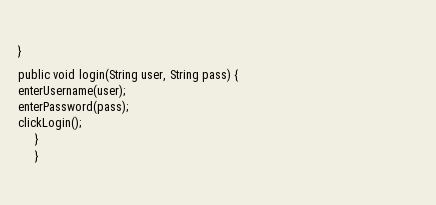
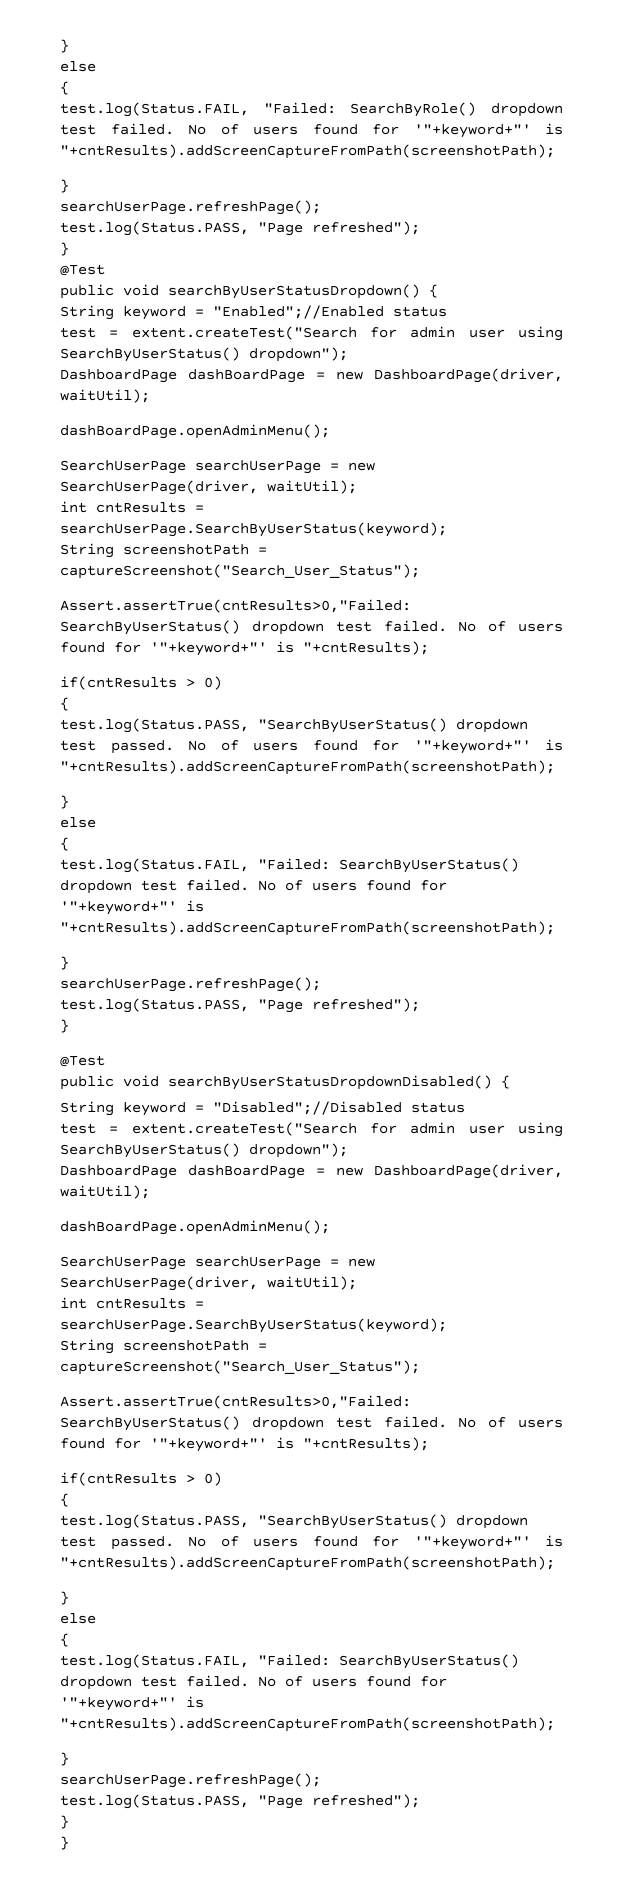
[17,45,22,58] [18,68,239,82] [18,84,125,98] [18,100,128,114] [18,116,81,130] } // public void login(String user, String pass) { // enterUsername(user); // enterPassword(pass); // clickLogin(); -> [60,39,70,53] [60,61,97,72] [60,81,70,95] [60,102,563,117] [60,123,563,138] [60,144,556,159] [60,179,70,193] [60,200,322,215] [60,221,421,236] [60,242,70,256] [60,264,106,276] [60,284,439,299] [60,305,448,320] [60,326,563,341] [60,347,349,362] [60,368,563,383] [60,389,151,403] [60,424,331,439] [60,460,376,474] [60,480,358,495] [60,501,205,513] [60,522,448,537] [60,543,268,558] [60,564,421,579] [60,599,412,613] [60,620,563,635] [60,641,430,656] [60,676,223,690] [60,697,70,711] [60,718,529,733] [60,739,563,754] [60,760,556,775] [60,795,70,809] [60,817,97,828] [60,837,70,851] [60,858,520,873] [60,879,448,894] [60,900,205,915] [60,921,556,936] [60,956,70,970] [60,977,322,992] [60,998,421,1013] [60,1019,70,1033] [60,1055,106,1067] [60,1075,511,1090] [60,1101,466,1116] [60,1122,563,1137] [60,1143,349,1158] [60,1164,563,1179] [60,1185,151,1199] [60,1220,331,1235] [60,1256,376,1270] [60,1276,358,1291] [60,1297,205,1309] [60,1318,448,1333] [60,1339,268,1354] [60,1360,421,1375] [60,1395,412,1409] [60,1416,563,1431] [60,1437,430,1452] [60,1472,223,1486] [60,1493,70,1507] [60,1514,529,1529] [60,1535,563,1550] [60,1556,556,1571] [60,1591,70,1605] [60,1613,97,1624] [60,1633,70,1647] [60,1654,520,1669] [60,1675,448,1690] [60,1696,205,1711] [60,1717,556,1732] [60,1752,70,1766] [60,1773,322,1788] [60,1794,421,1809] } // else // { // test.log(Status.FAIL, "Failed: SearchByRole() dropdown test failed. No of users found for '"+keyword+"' is "+cntResults).addScreenCaptureFromPath(screenshotPath); // } // searchUserPage.refreshPage(); // test.log(Status.PASS, "Page refreshed"); // } // @Test // public void searchByUserStatusDropdown() { // String keyword = "Enabled";//Enabled status // test = extent.createTest("Search for admin user using SearchByUserStatus() dropdown"); // DashboardPage dashBoardPage = new DashboardPage(driver, waitUtil); // dashBoardPage.openAdminMenu(); // SearchUserPage searchUserPage = new SearchUserPage(driver, waitUtil); // int cntResults = searchUserPage.SearchByUserStatus(keyword); // String screenshotPath = captureScreenshot("Search_User_Status"); // Assert.assertTrue(cntResults>0,"Failed: SearchByUserStatus() dropdown test failed. No of users found for '"+keyword+"' is "+cntResults); // if(cntResults > 0) // { // test.log(Status.PASS, "SearchByUserStatus() dropdown test passed. No of users found for '"+keyword+"' is "+cntResults).addScreenCaptureFromPath(screenshotPath); // } // else // { // test.log(Status.FAIL, "Failed: SearchByUserStatus() dropdown test failed. No of users found for '"+keyword+"' is "+cntResults).addScreenCaptureFromPath(screenshotPath); // } // searchUserPage.refreshPage(); // test.log(Status.PASS, "Page refreshed"); // } // @Test // public void searchByUserStatusDropdownDisabled() { // String keyword = "Disabled";//Disabled status // test = extent.createTest("Search for admin user using SearchByUserStatus() dropdown"); // DashboardPage dashBoardPage = new DashboardPage(driver, waitUtil); // dashBoardPage.openAdminMenu(); // SearchUserPage searchUserPage = new SearchUserPage(driver, waitUtil); // int cntResults = searchUserPage.SearchByUserStatus(keyword); // String screenshotPath = captureScreenshot("Search_User_Status"); // Assert.assertTrue(cntResults>0,"Failed: SearchByUserStatus() dropdown test failed. No of users found for '"+keyword+"' is "+cntResults); // if(cntResults > 0) // { // test.log(Status.PASS, "SearchByUserStatus() dropdown test passed. No of users found for '"+keyword+"' is "+cntResults).addScreenCaptureFromPath(screenshotPath); // } // else // { // test.log(Status.FAIL, "Failed: SearchByUserStatus() dropdown test failed. No of users found for '"+keyword+"' is "+cntResults).addScreenCaptureFromPath(screenshotPath); // } // searchUserPage.refreshPage(); // test.log(Status.PASS, "Page refreshed");

